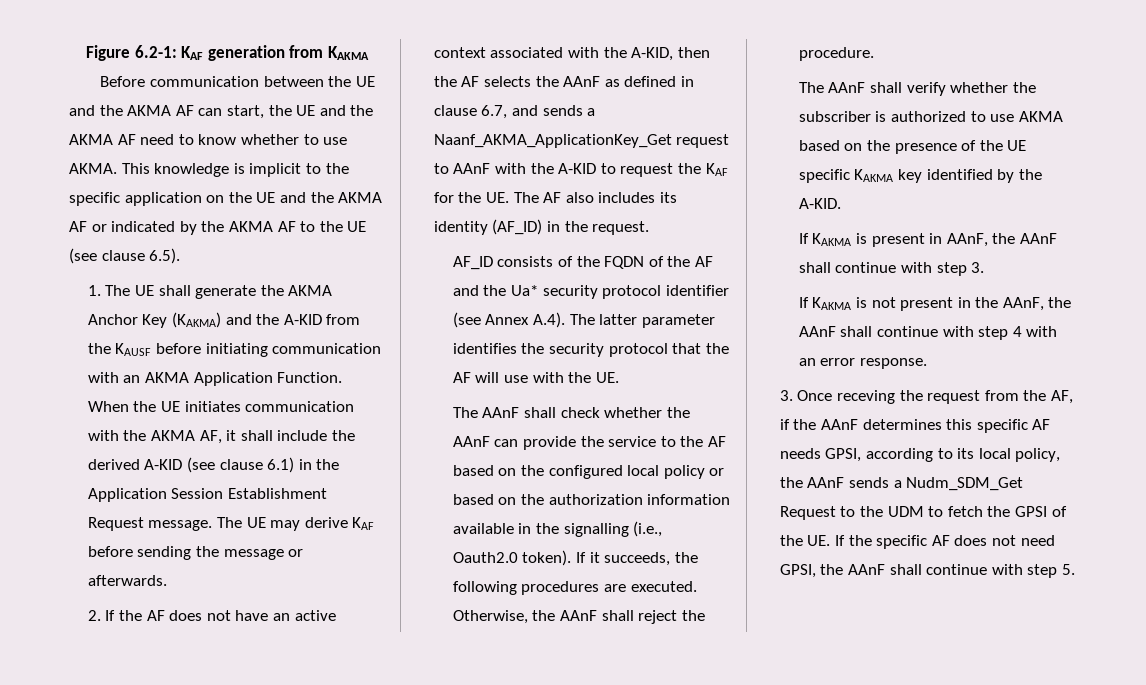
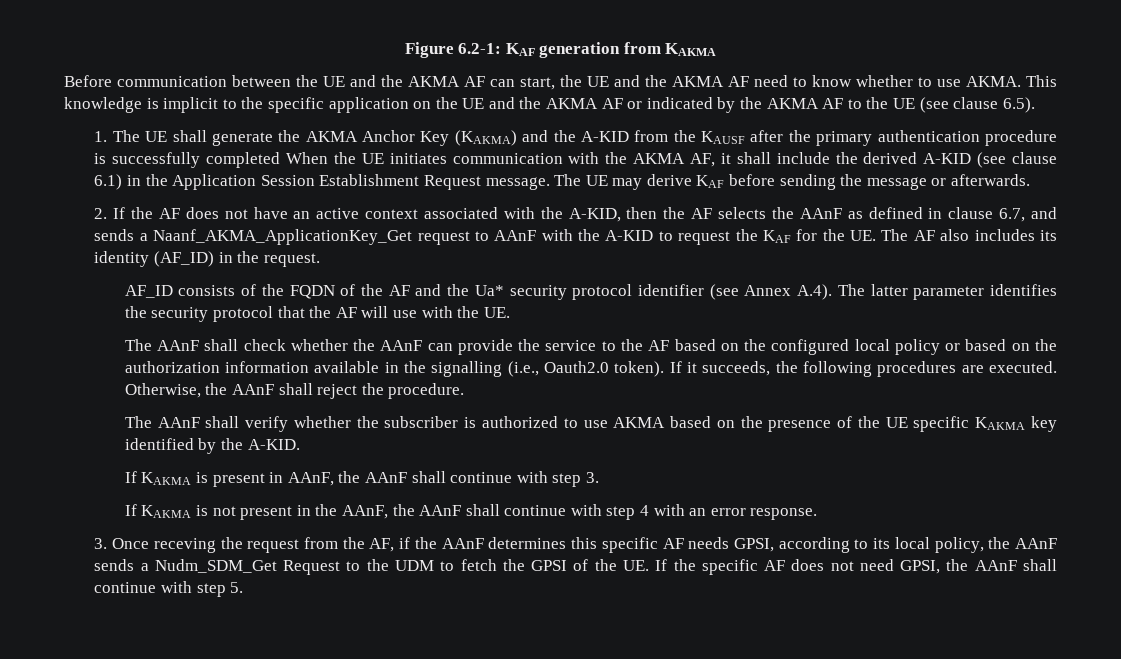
[156,343,382,357] [87,372,343,386] before initiating communication with an AKMA Application Function. -> [750,130,1057,146] [94,152,281,168] after the primary authentication procedure is successfully completed

